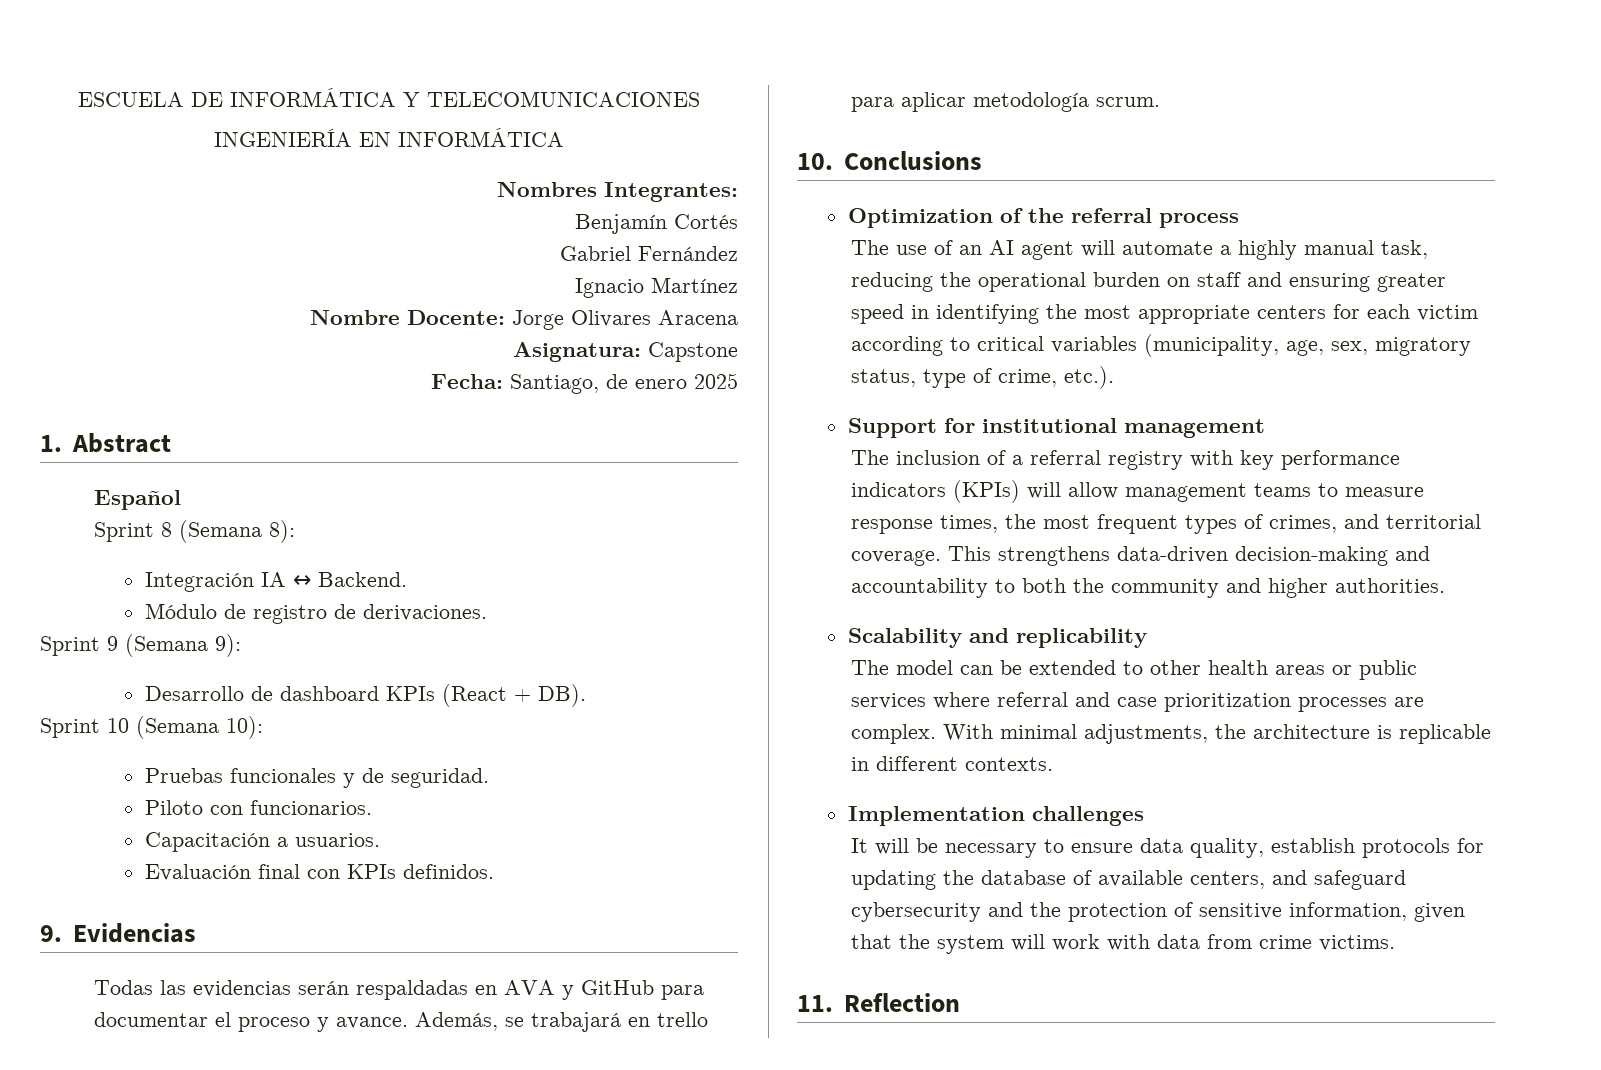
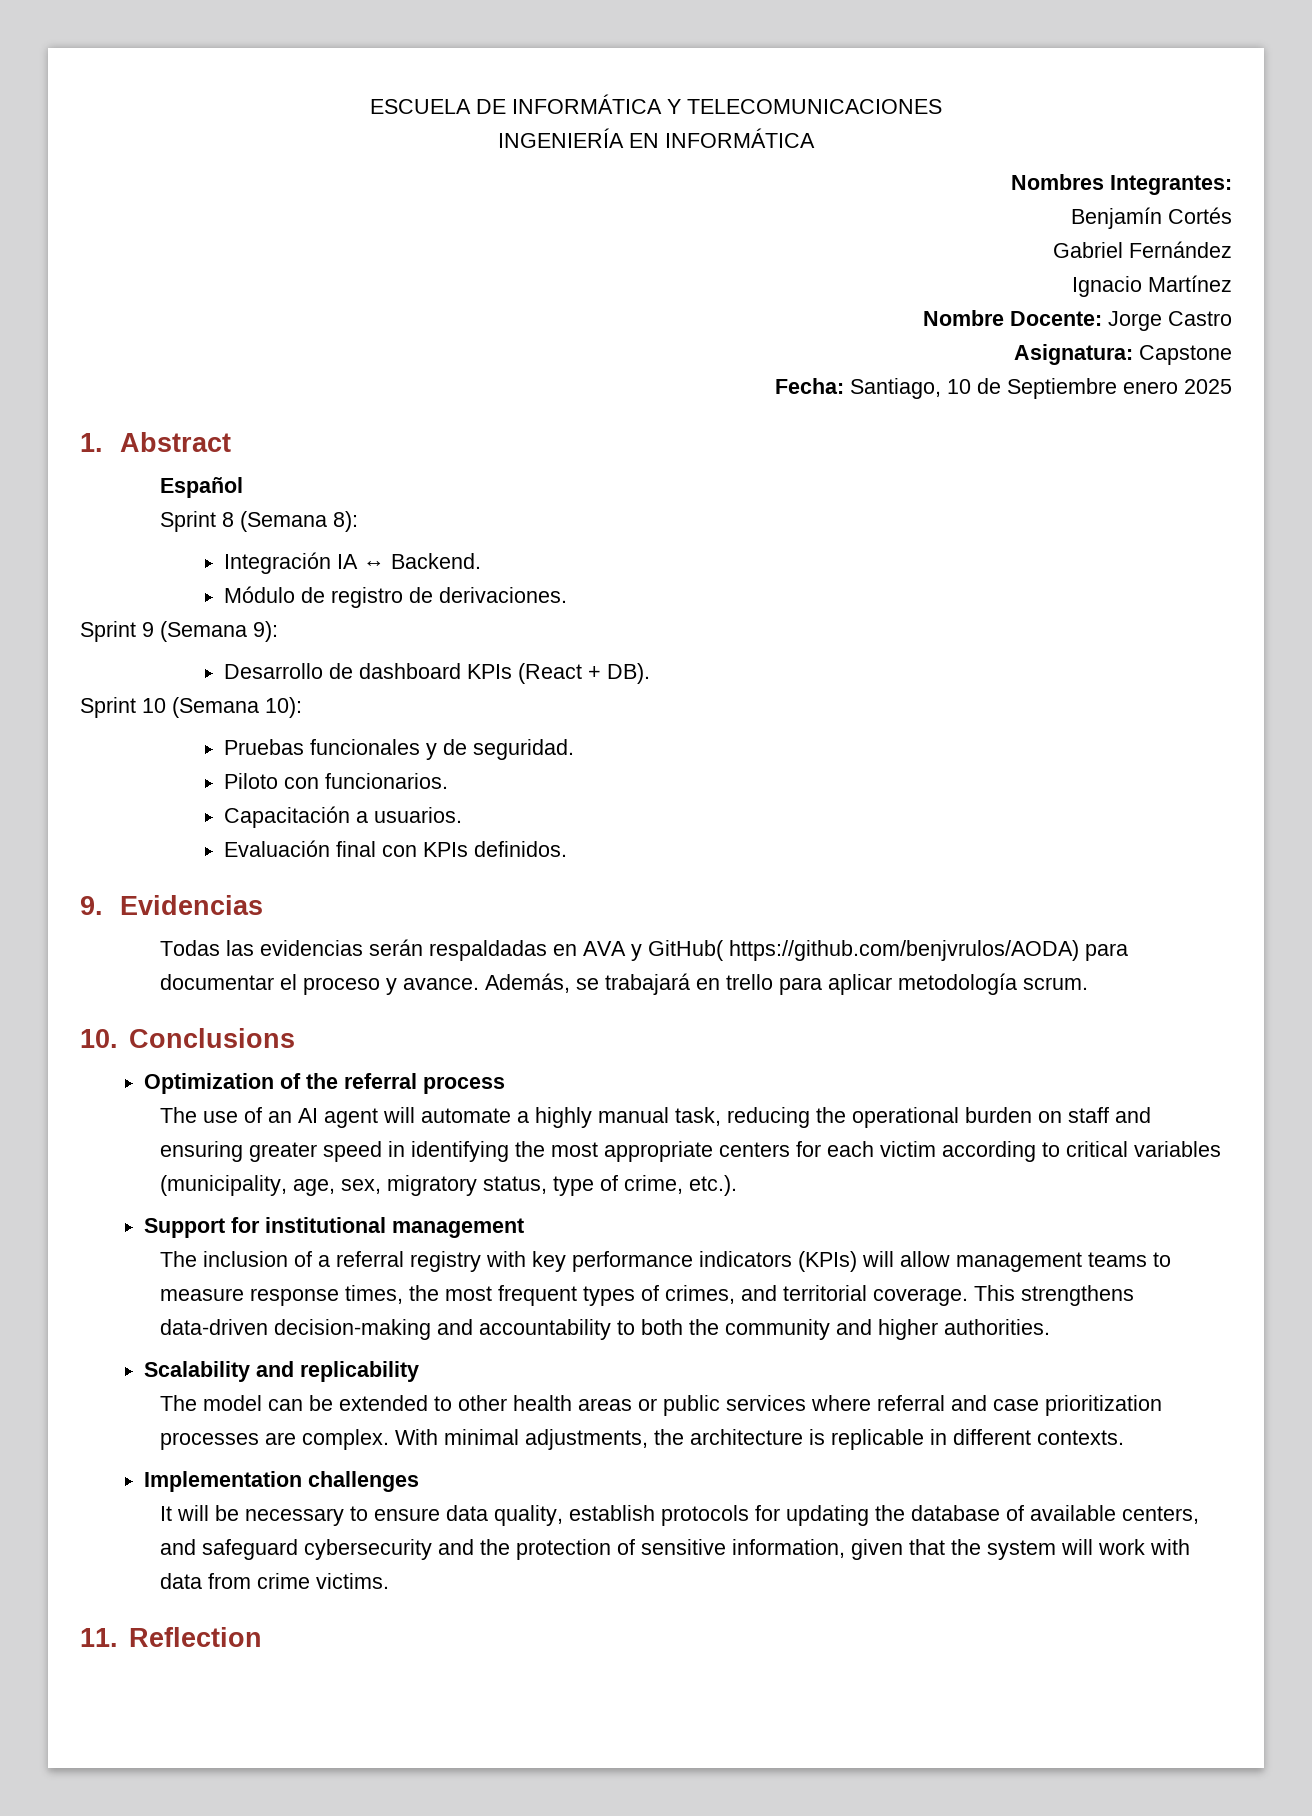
[571,310,738,327] Olivares Aracena -> [1168,311,1232,326] Castro
[606,374,628,389] de -> [947,378,1117,399] 10 de Septiembre
[580,980,654,995] GitHub -> [648,940,1080,961] GitHub( https://github.com/benjvrulos/AODA)

